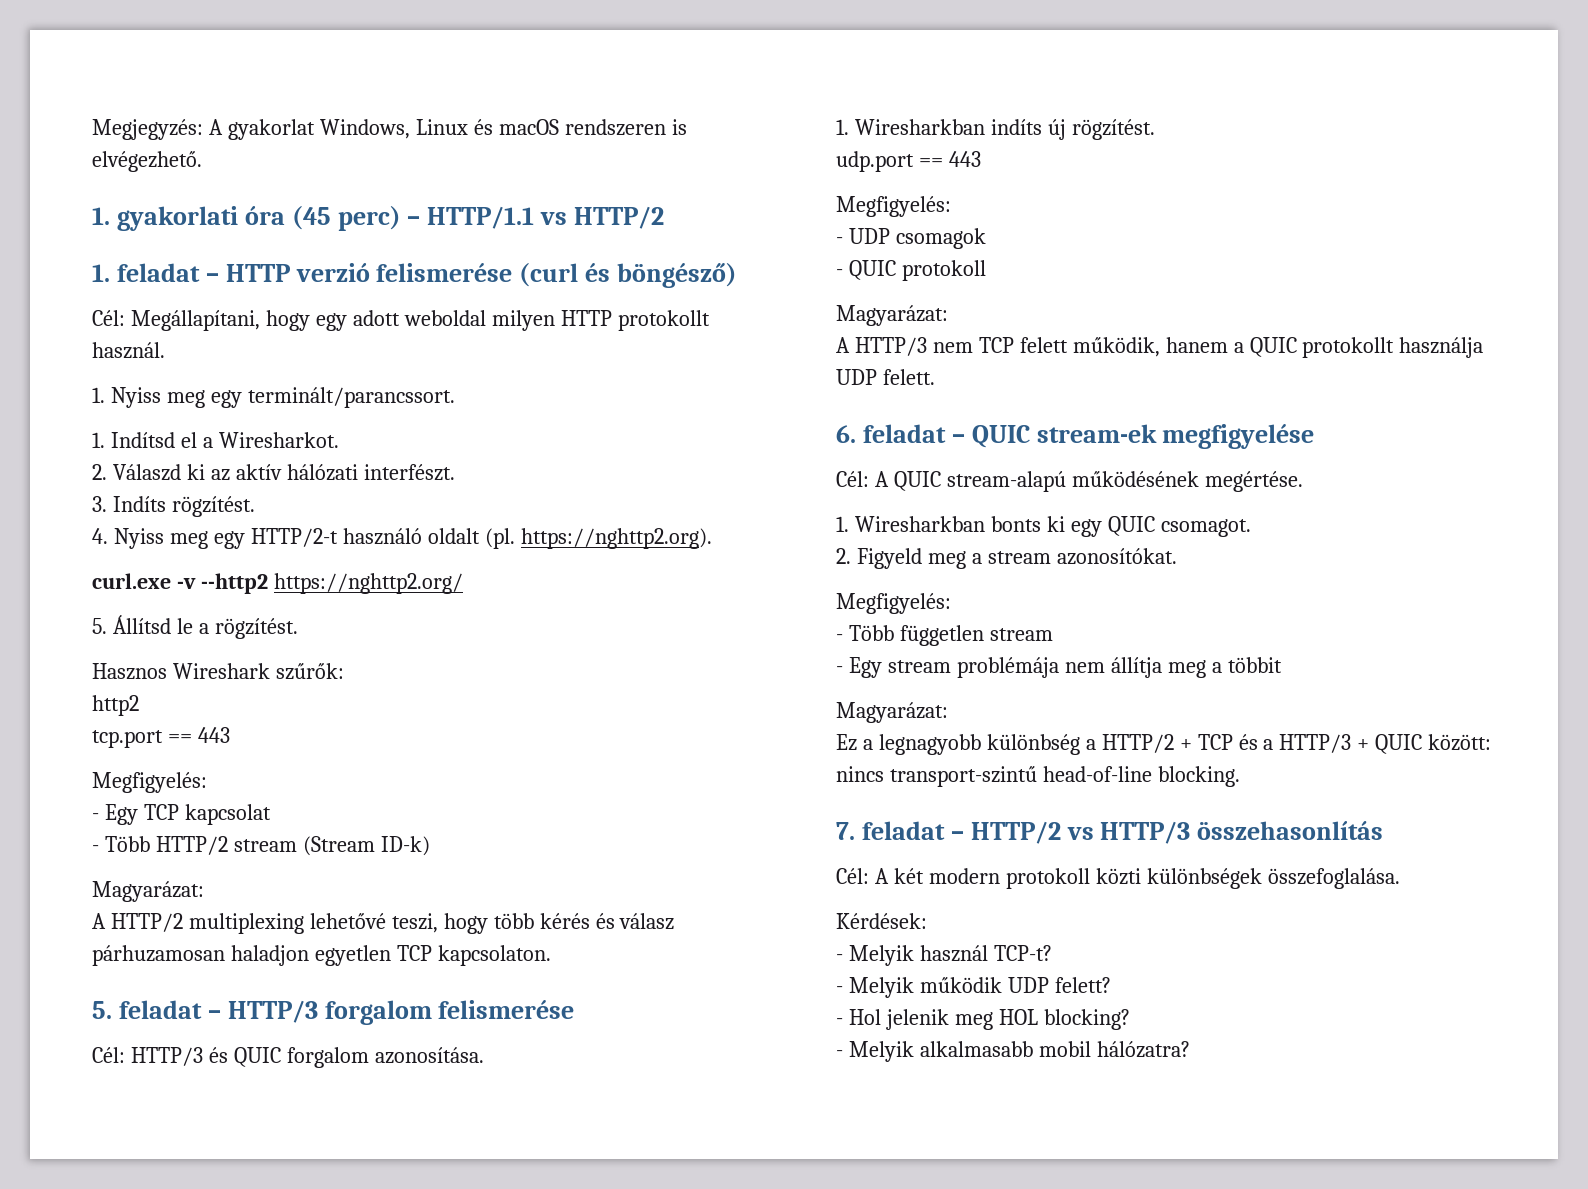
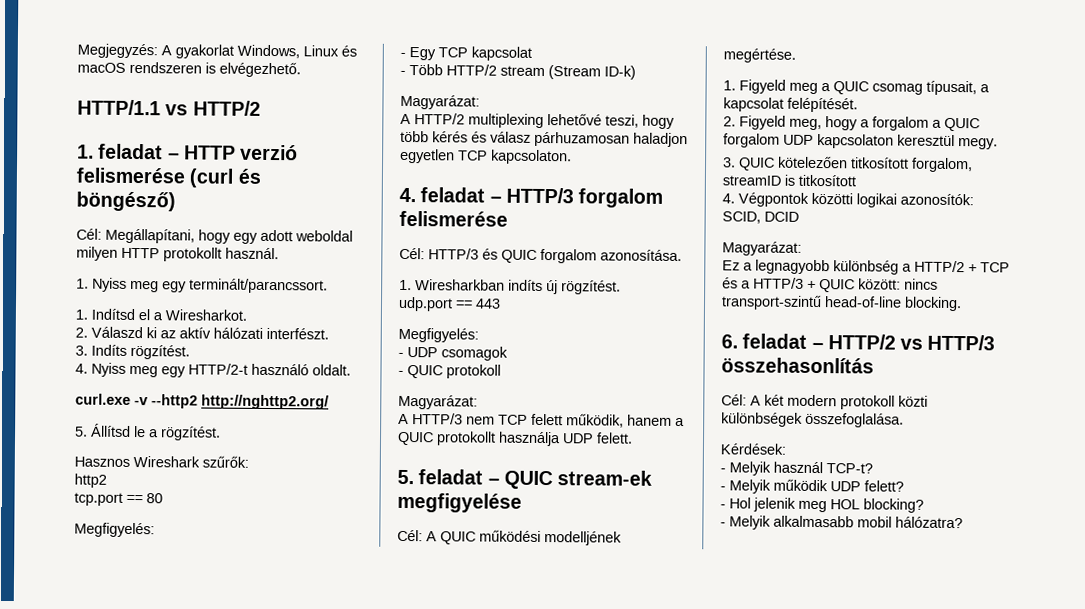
[92,206,421,231] 1. gyakorlati óra (45 perc) – -> (301, 69) none
[427,528,712,549] oldalt (pl. https://nghttp2.org). -> [312,364,351,376] oldalt.
[273,573,463,594] https://nghttp2.org/ -> [201,394,329,410] http://nghttp2.org/
[197,727,230,743] 443 -> [146,493,163,504] 80
[92,1001,112,1019] 5. -> [399,187,416,203] 4.
[836,425,856,443] 6. -> [397,469,414,485] 5.
[946,471,1199,492] stream-alapú működésének -> [479,529,622,546] működési modelljének
[854,516,1251,537] [836,548,1177,569] [836,593,951,614] [836,625,1053,646] [836,657,1282,678] Wiresharkban bonts ki egy QUIC csomagot. // 2. Figyeld meg a stream azonosítókat. // Megfigyelés: // - Több független stream // - Egy stream problémája nem állítja meg a többit -> [739,79,990,96] [723,97,858,113] [723,115,980,132] [723,133,998,150] [723,155,973,173] [722,174,856,187] [722,192,974,208] [722,211,799,224] Figyeld meg a QUIC csomag típusait, a kapcsolat felépítését. // 2. Figyeld meg, hogy a forgalom a QUIC forgalom UDP kapcsolaton keresztül megy. // 3. QUIC kötelezően titkosított forgalom, streamID is titkosított // 4. Végpontok közötti logikai azonosítók: SCID, DCID
[836,822,855,840] 7. -> [721,334,738,349] 6.

